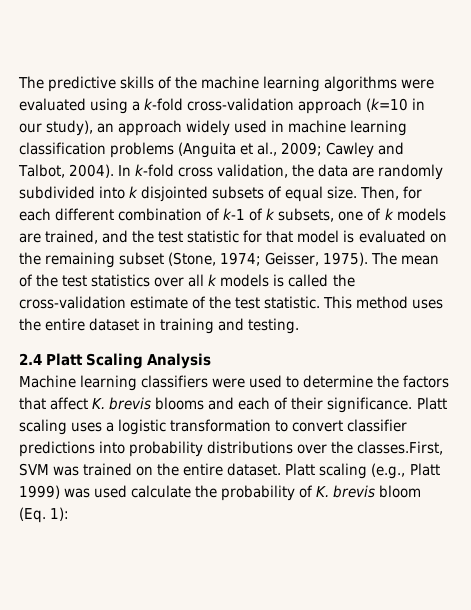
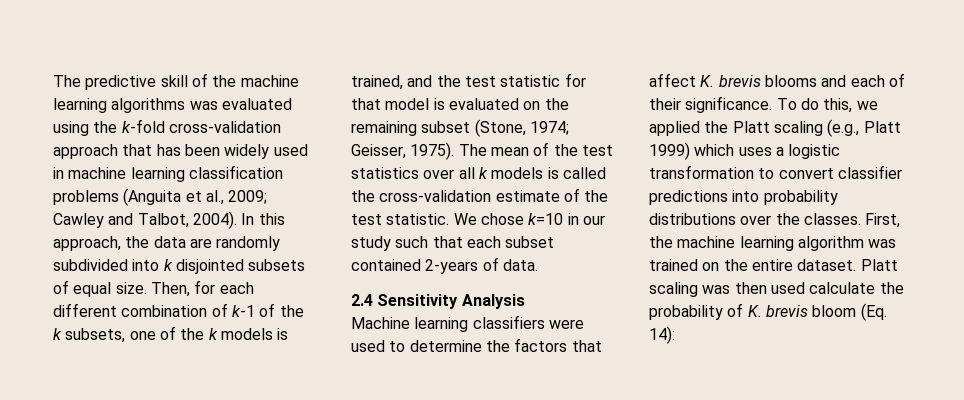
[120,76,155,89] skills -> [160,75,188,87] skill
[401,79,435,89] were -> [189,101,218,110] was
[132,101,141,111] a -> [93,121,118,133] the
[366,98,426,112] [19,120,183,136] (k=10 in our study), an approach -> [122,144,220,156] that has been
[135,164,289,178] k-fold cross validation, -> [258,213,285,225] [53,236,121,251] this approach,
(264, 214) none -> [279,305,304,317] the
[384,208,446,221] [19,233,41,243] k models are -> [180,328,289,340] the k models is
[323,296,444,309] [19,318,300,334] This method uses the entire dataset in training and testing. -> [453,213,605,225] [351,236,555,251] [351,257,538,274] We chose k=10 in our study such that each subset contained 2-years of data.
[46,353,144,369] Platt Scaling -> [377,294,459,309] Sensitivity
[416,397,447,410] [19,419,67,435] Platt scaling -> [776,98,878,113] [649,119,901,137] [649,142,735,160] To do this, we applied the Platt scaling (e.g., Platt 1999) which
[357,441,444,455] [19,463,49,476] classes.First, SVM -> [803,213,901,228] [649,236,864,251] classes. First, the machine learning algorithm
[371,463,440,479] [19,485,91,499] (e.g., Platt 1999) was -> [702,282,767,294] was then
[50,507,70,521] 1): -> [649,326,675,344] 14):

